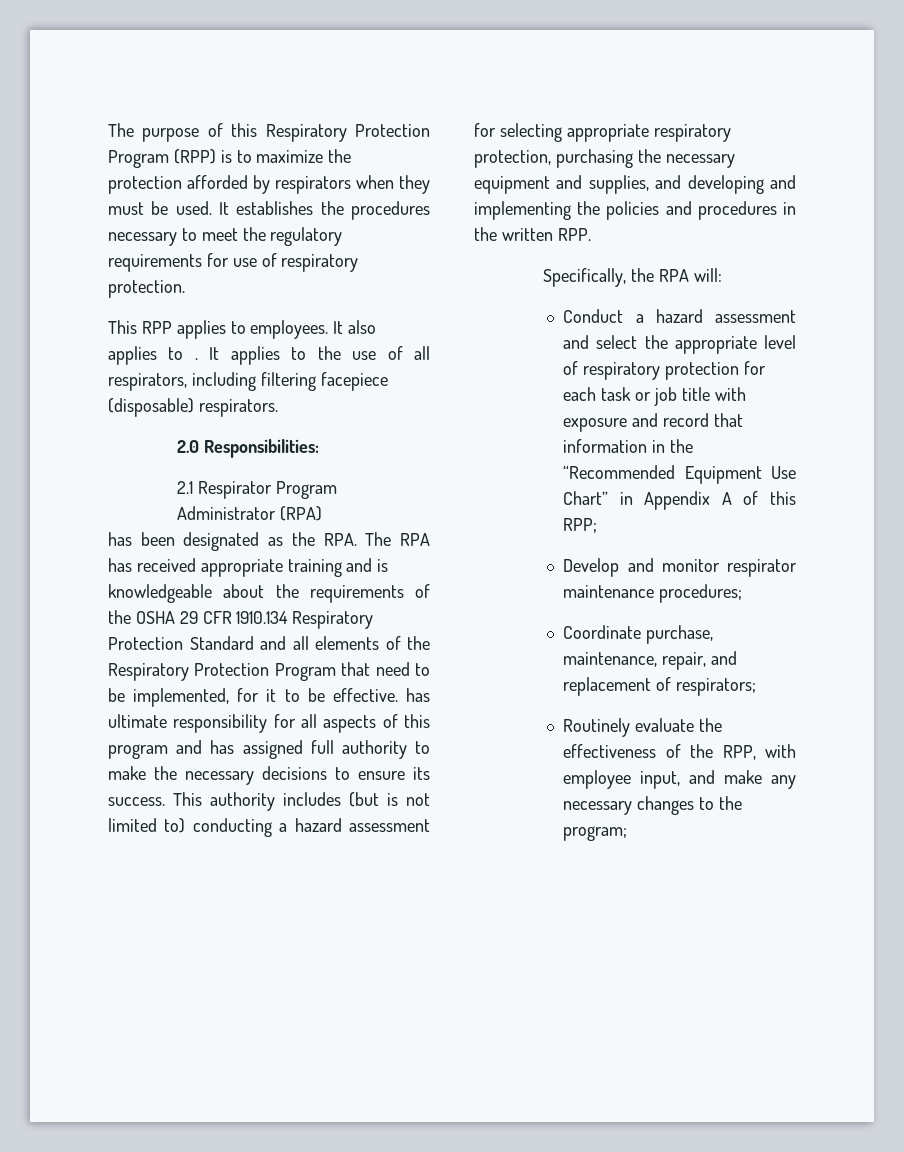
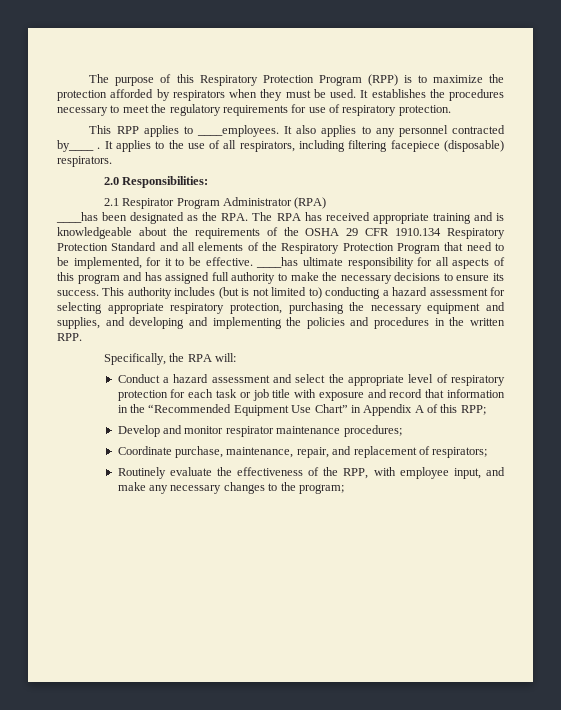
[250,320,329,339] employees. -> [196,125,279,137] ____employees.
(184, 353) none -> [375,125,505,137] [57,140,94,152] any personnel contracted by____
[108,532,132,546] has -> [56,212,98,223] ____has
[406,688,430,702] has -> [256,257,299,268] ____has

